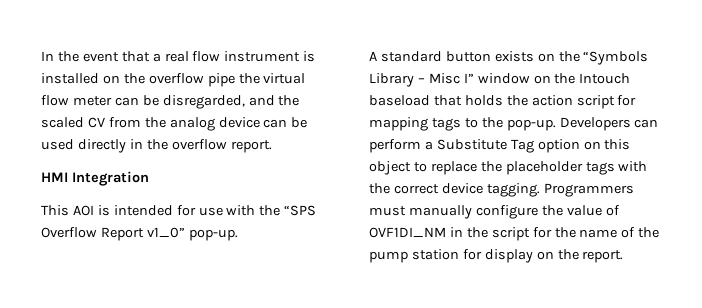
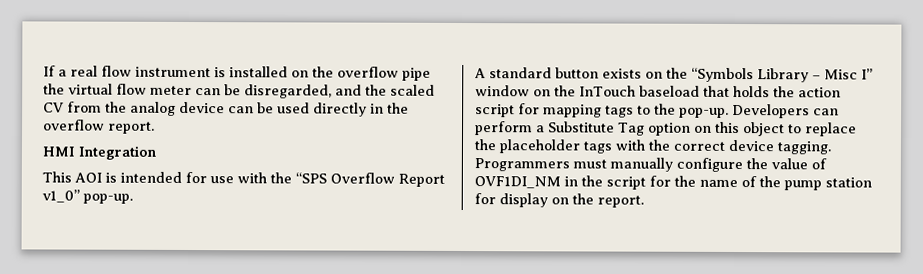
[41,51,150,62] In the event that -> [43,65,56,77] If
[579,73,631,84] Intouch -> [579,85,636,97] InTouch

